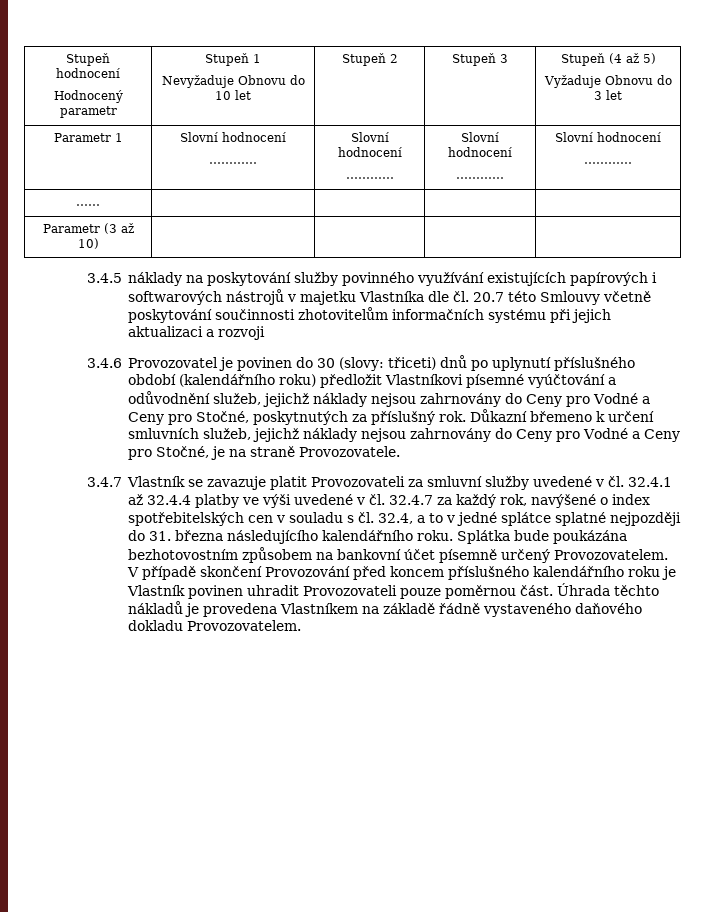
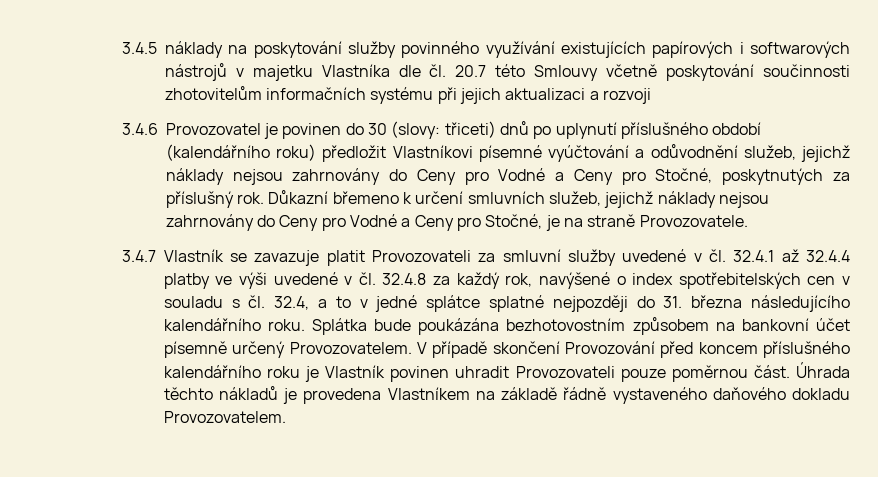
[66,53,110,66] [56,68,120,78] [53,90,123,103] [59,106,117,118] [205,53,261,66] [161,75,305,88] [215,90,251,100] [341,53,398,66] [452,53,508,66] [560,53,656,66] [543,75,672,88] [594,90,622,100] [53,133,123,142] [180,132,286,142] [209,162,257,164] [350,132,389,142] [337,147,402,157] [345,177,394,179] [461,132,499,142] [448,147,512,157] [456,177,504,179] [555,132,661,142] [584,162,632,164] [76,204,100,206] [42,223,134,234] [77,238,99,249] Stupeň hodnocení // Hodnocený parametr | Stupeň 1 // Nevyžaduje Obnovu do 10 let | Stupeň 2 | Stupeň 3 | Stupeň (4 až 5) // Vyžaduje Obnovu do 3 let // Parametr 1 | Slovní hodnocení // ………… | Slovní hodnocení // ………… | Slovní hodnocení // ………… | Slovní hodnocení // ………… // …… | | | | // Parametr (3 až 10) | | | | // -> (121, 48) none
[389,495,434,505] 32.4.7 -> [382,273,427,285] 32.4.8

